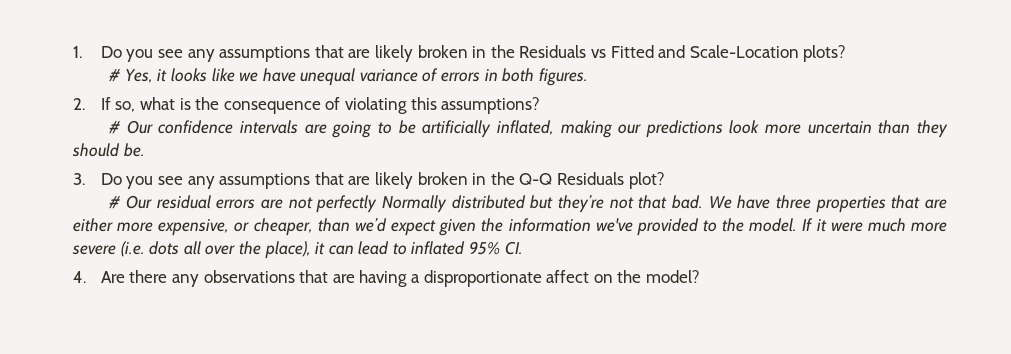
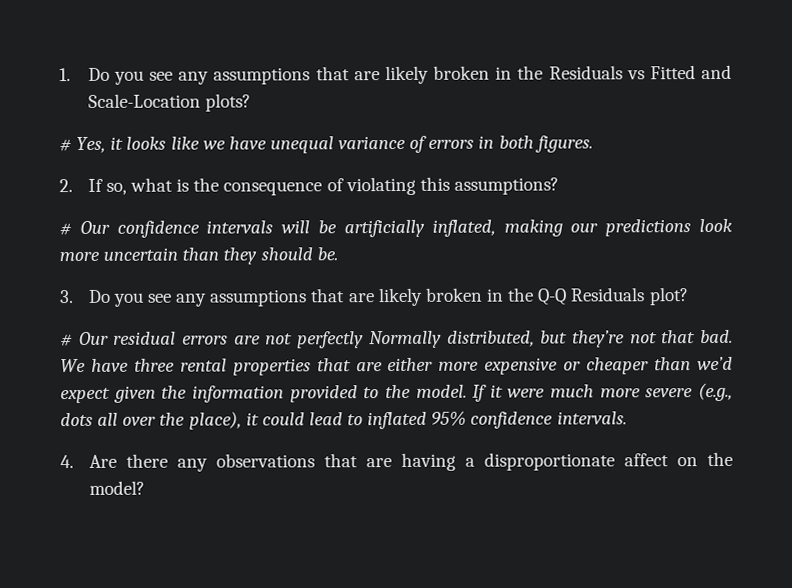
[304,121,392,138] are going to -> [281,220,311,234] will
[451,195,526,209] distributed -> [446,330,535,347] distributed,
(811, 202) none -> [179,358,227,372] rental
[158,218,313,236] expensive, or cheaper, -> [484,357,650,375] expensive or cheaper
[595,218,633,232] we've -> (284, 394) none
[120,241,145,257] (i.e. -> [698,382,733,402] (e.g.,
[328,245,354,255] can -> [261,412,305,426] could
[504,241,523,255] CI. -> [470,411,627,429] confidence intervals.

